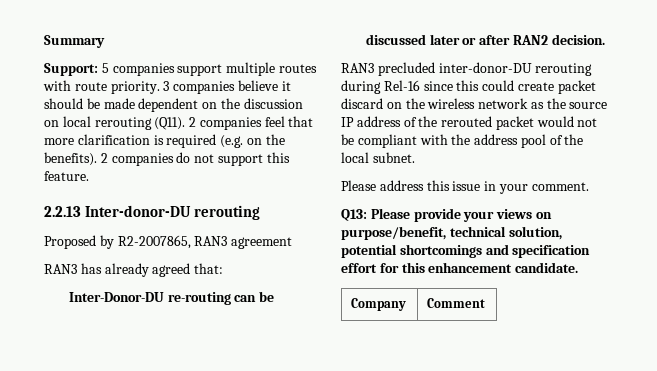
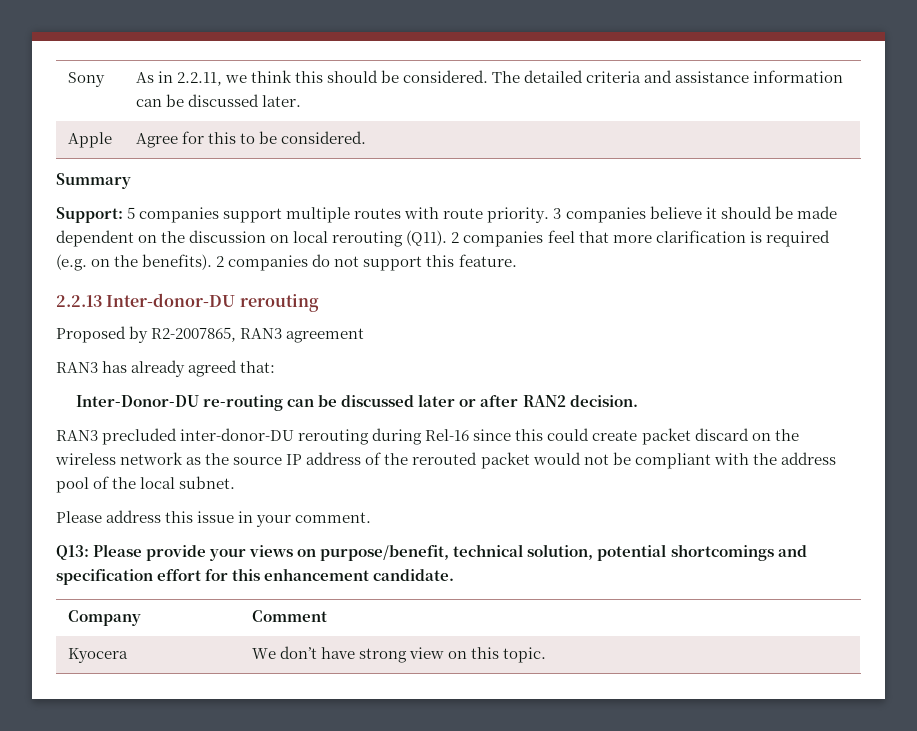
(44, 41) none -> [67,72,105,87] [135,70,844,86] [135,94,301,107] [67,132,112,148] [135,131,366,148] Sony | As in 2.2.11, we think this should be considered. The detailed criteria and assistance information can be discussed later. // Apple | Agree for this to be considered. //
(486, 303) none -> [67,648,128,663] [251,646,546,663] // Kyocera | We don’t have strong view on this topic.

